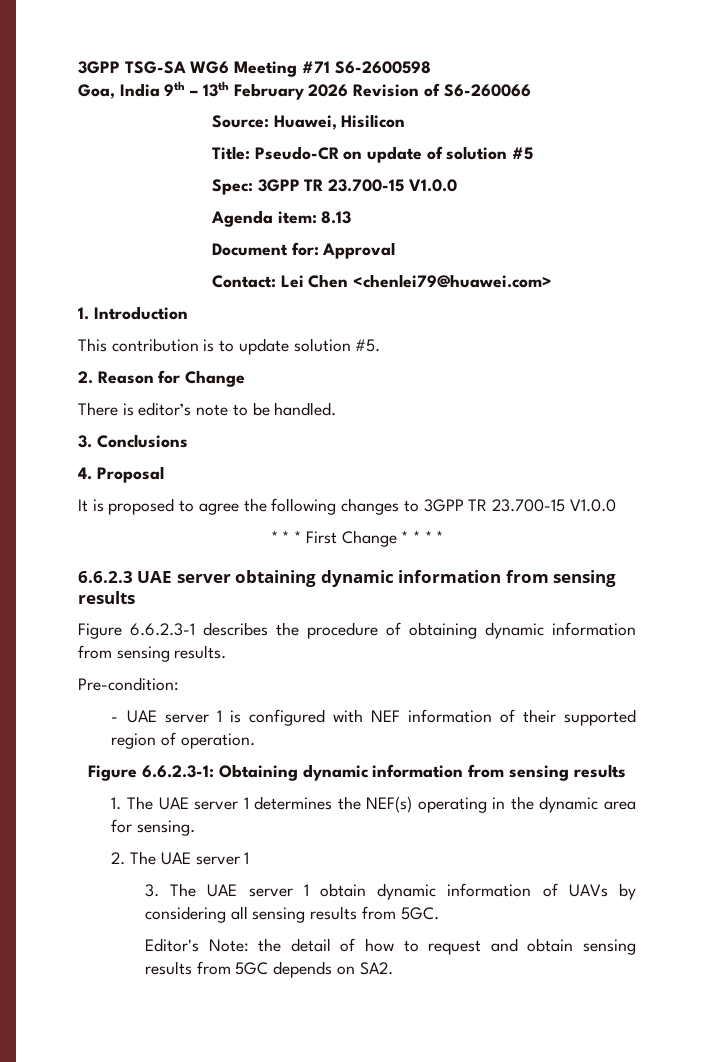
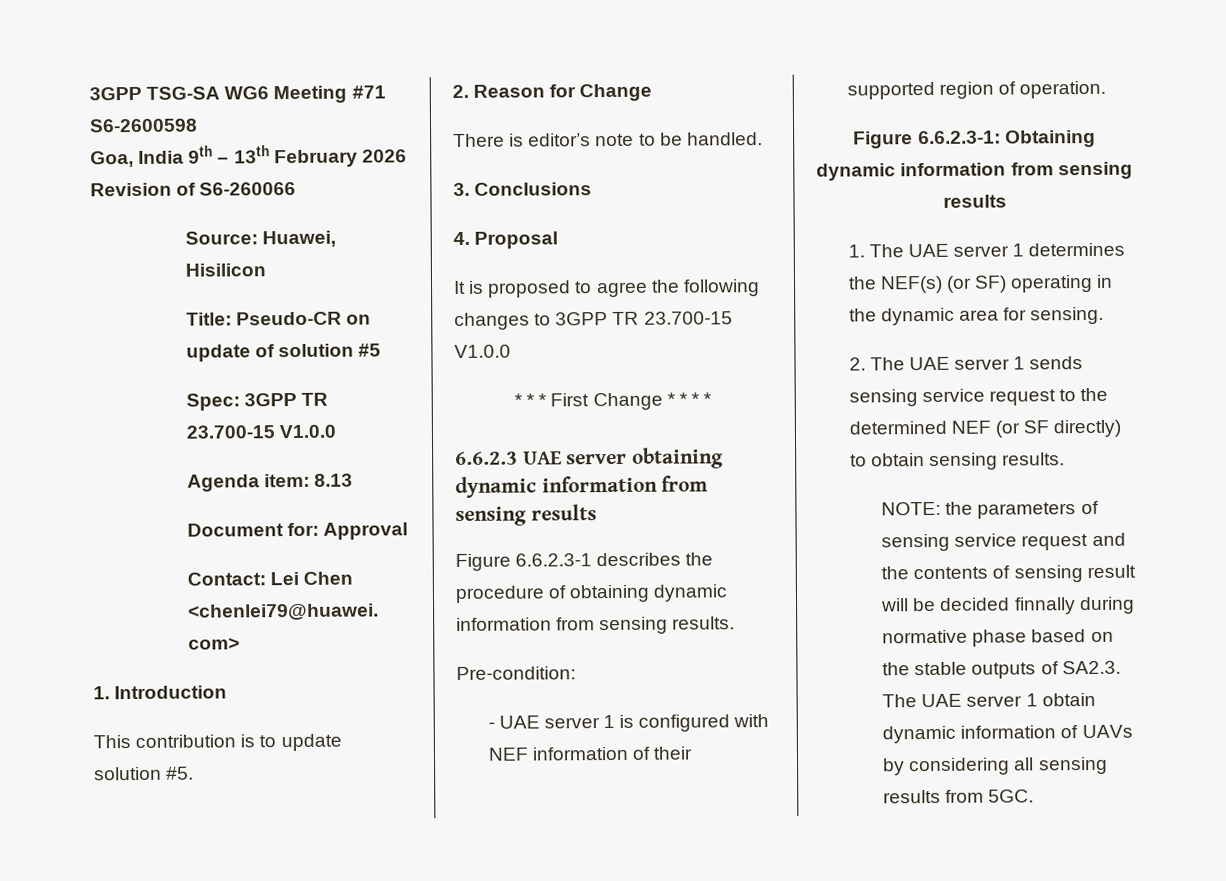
(413, 804) none -> [945,275,1007,293] (or SF)
[144,884,159,897] // 3. -> [1029,356,1084,370] [848,387,1109,407] [848,419,1122,438] [849,452,1065,471] [881,500,1099,519] [881,532,1126,552] [881,564,1136,583] [880,596,1135,615] [882,629,1114,647] [882,660,1121,679] sends sensing service request to the determined NEF (or SF directly) to obtain sensing results. // NOTE: the parameters of sensing service request and the contents of sensing result will be decided finnally during normative phase based on the stable outputs of SA2.3.
[144,938,636,955] [144,961,393,978] // Editor's Note: the detail of how to request and obtain sensing results from 5GC depends on SA2. -> (1035, 796) none

